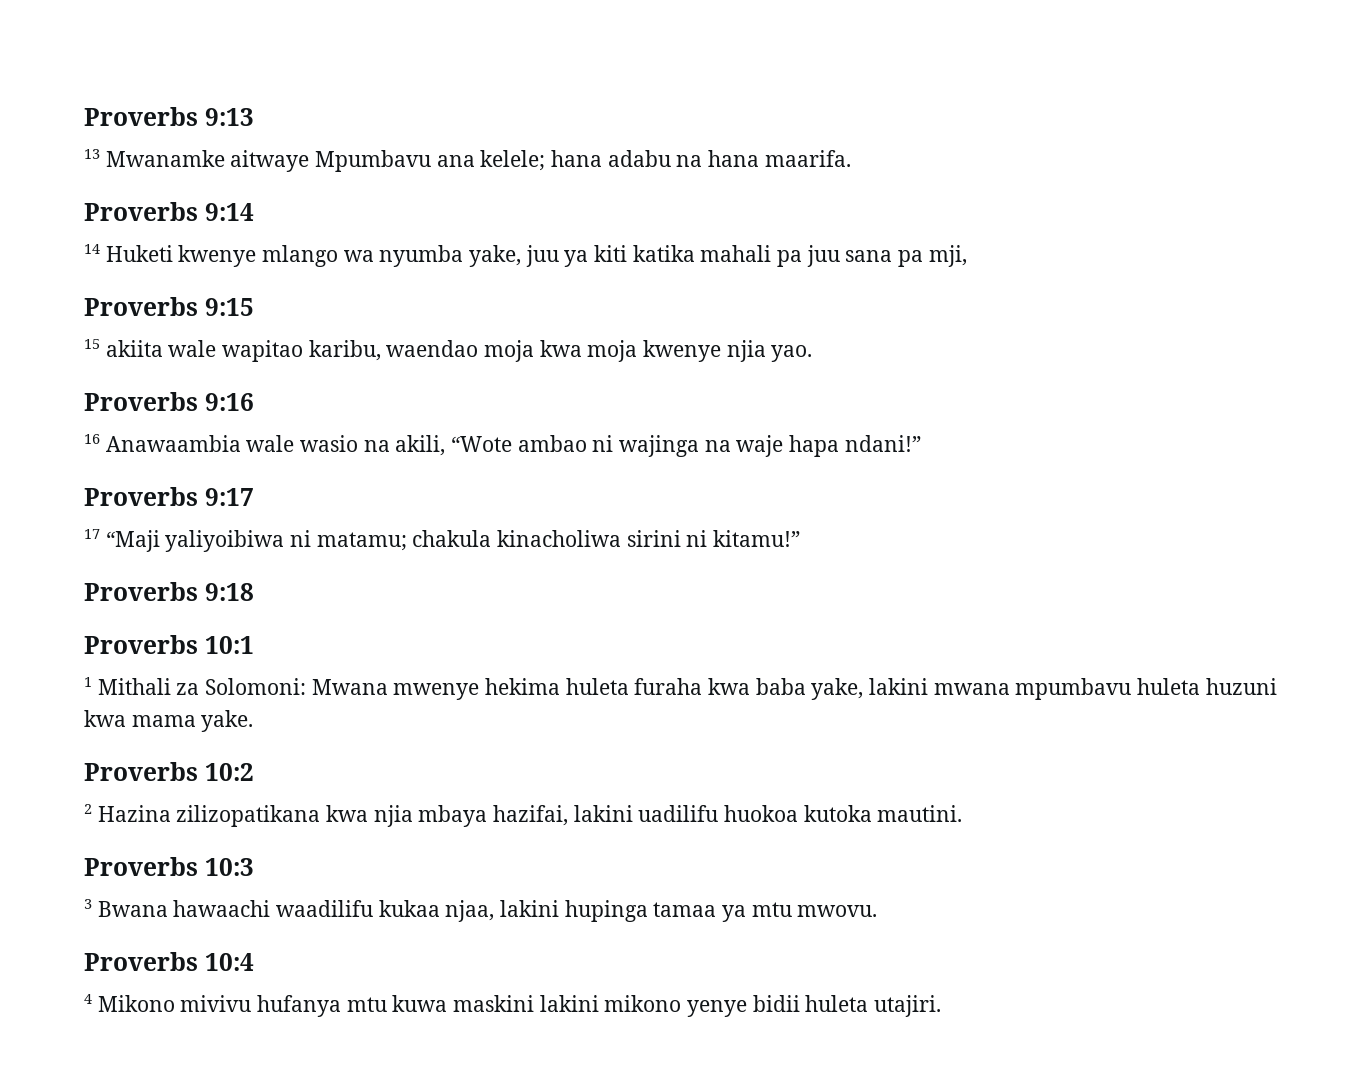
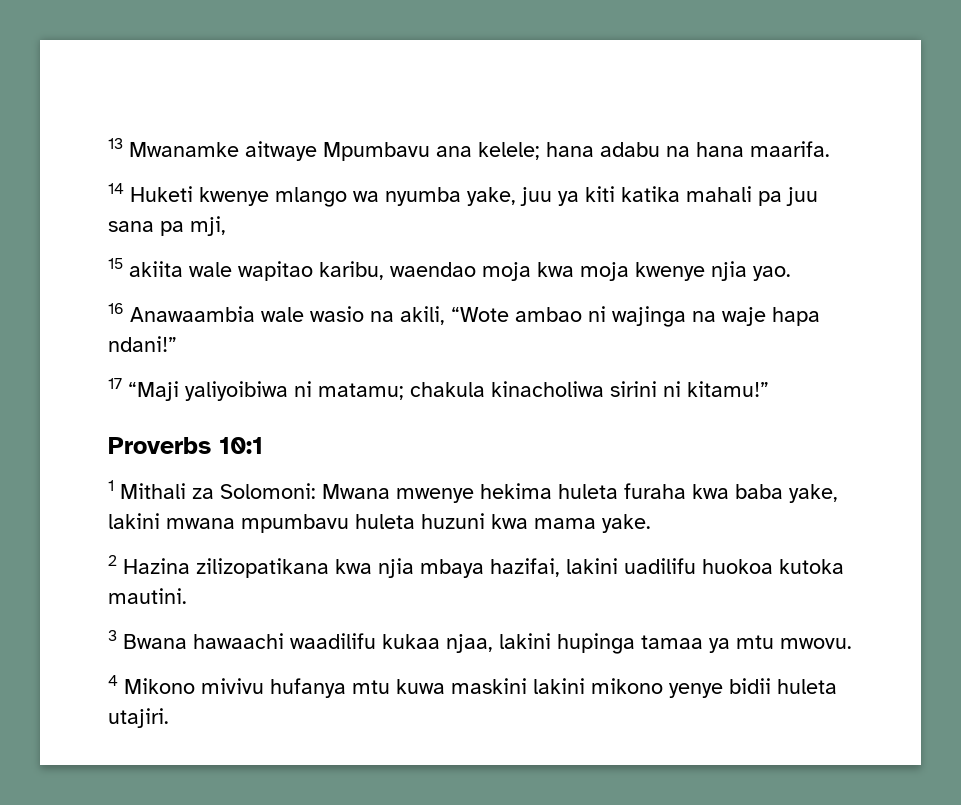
[84,107,254,126] Proverbs 9:13 // -> (108, 143) none
[84,202,254,221] // Proverbs 9:14 -> (830, 149) none
[84,297,254,316] // Proverbs 9:15 -> (226, 226) none
[84,392,254,411] // Proverbs 9:16 -> (791, 273) none
[84,487,254,506] // Proverbs 9:17 -> (177, 344) none
[84,582,254,601] // Proverbs 9:18 -> (769, 389) none
[84,762,254,781] // Proverbs 10:2 -> (651, 523) none
[84,857,254,876] // Proverbs 10:3 -> (187, 596) none
[84,952,254,971] // Proverbs 10:4 -> (852, 643) none

